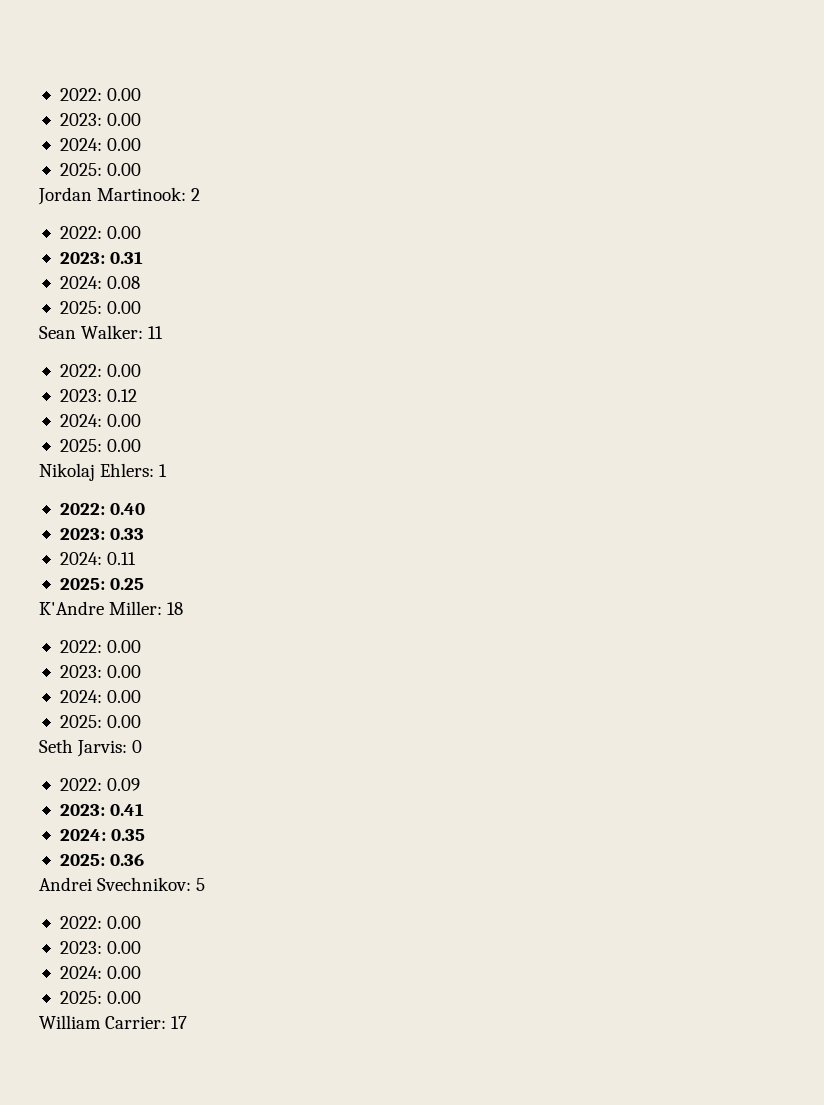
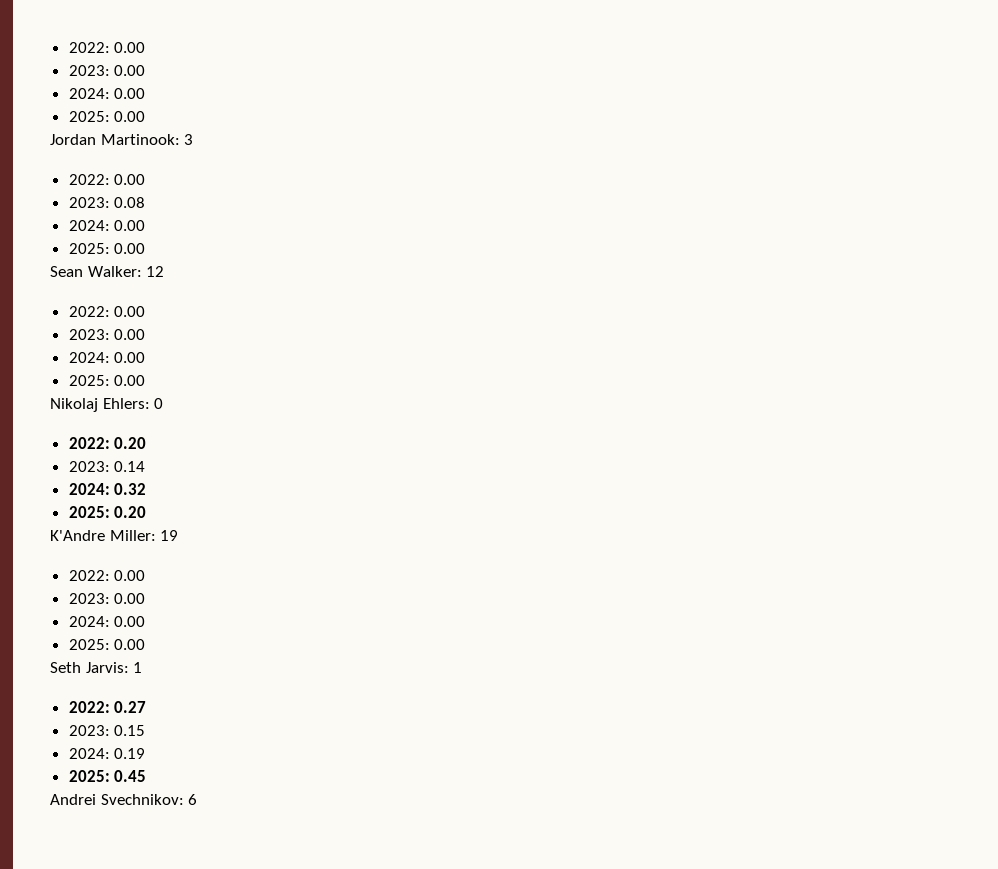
[191,188,201,201] [59,226,142,239] [59,251,144,264] [59,276,141,289] 2 // 2022: 0.00 // 2023: 0.31 // 2024: 0.08 -> [184,134,194,145] [68,174,146,185] [68,197,146,208] [68,220,146,231] 3 // 2022: 0.00 // 2023: 0.08 // 2024: 0.00
[148,326,164,339] [59,364,142,377] [59,389,138,402] 11 // 2022: 0.00 // 2023: 0.12 -> [146,266,165,277] [68,306,146,317] [68,329,146,340] 12 // 2022: 0.00 // 2023: 0.00
[159,464,168,477] [59,503,146,515] [59,528,145,540] [59,552,137,565] [59,578,145,590] 1 // 2022: 0.40 // 2023: 0.33 // 2024: 0.11 // 2025: 0.25 -> [154,398,164,409] [68,437,147,449] [68,461,146,472] [68,483,147,495] [68,506,147,518] 0 // 2022: 0.20 // 2023: 0.14 // 2024: 0.32 // 2025: 0.20
[167,602,184,615] 18 -> [160,530,179,541] 19
[132,740,143,753] [59,778,141,791] [59,803,145,816] [59,829,146,841] [59,853,145,866] 0 // 2022: 0.09 // 2023: 0.41 // 2024: 0.35 // 2025: 0.36 -> [133,662,143,673] [68,701,147,713] [68,725,146,736] [68,748,146,759] [68,770,147,782] 1 // 2022: 0.27 // 2023: 0.15 // 2024: 0.19 // 2025: 0.45
[196,878,206,891] [59,916,142,929] [59,941,142,954] [59,966,142,979] [59,991,142,1004] [39,1015,188,1029] 5 // 2022: 0.00 // 2023: 0.00 // 2024: 0.00 // 2025: 0.00 // William Carrier: 17 -> [188,794,198,805] 6

